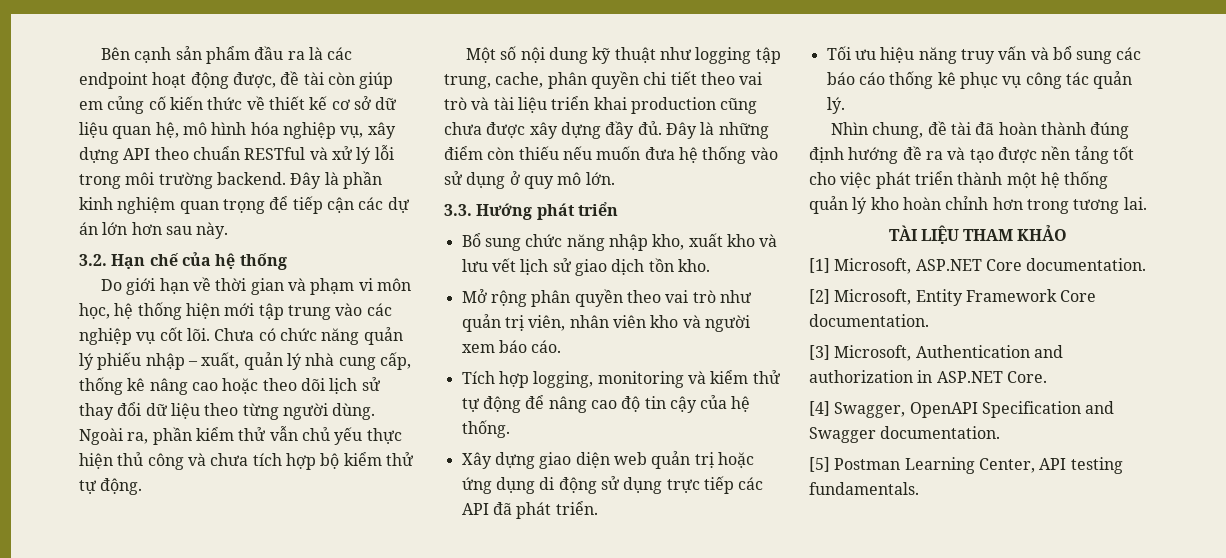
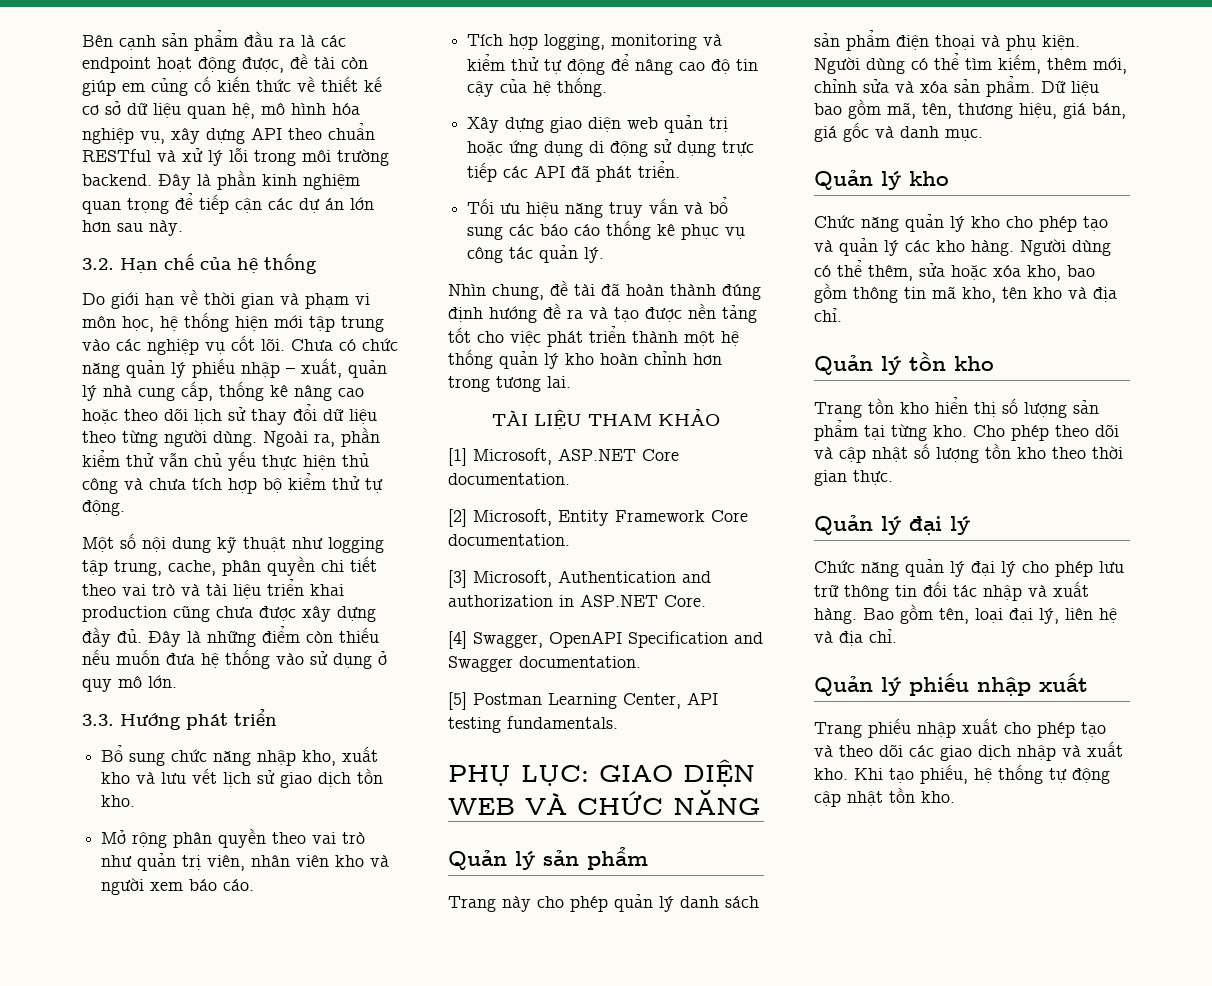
(919, 488) none -> [448,759,755,787] [448,790,760,815] [448,847,648,870] [448,894,759,912] [814,30,1080,51] [814,53,1127,74] [814,76,1099,97] [814,99,1126,119] [814,122,983,142] [814,170,949,190] [814,214,1108,232] [814,238,1111,256] [814,260,1095,281] [814,283,1117,303] [814,308,842,322] [814,352,994,375] [814,397,1099,418] [814,420,1119,441] [814,443,1123,463] [814,470,893,486] [814,515,970,535] [814,559,1124,577] [814,581,1089,601] [814,604,1117,624] [814,629,897,646] [814,673,1088,696] [814,718,1106,738] [814,741,1123,761] [814,764,1110,784] [814,787,955,807] // PHỤ LỤC: GIAO DIỆN WEB VÀ CHỨC NĂNG // Quản lý sản phẩm // Trang này cho phép quản lý danh sách sản phẩm điện thoại và phụ kiện. Người dùng có thể tìm kiếm, thêm mới, chỉnh sửa và xóa sản phẩm. Dữ liệu bao gồm mã, tên, thương hiệu, giá bán, giá gốc và danh mục. // Quản lý kho // Chức năng quản lý kho cho phép tạo và quản lý các kho hàng. Người dùng có thể thêm, sửa hoặc xóa kho, bao gồm thông tin mã kho, tên kho và địa chỉ. // Quản lý tồn kho // Trang tồn kho hiển thị số lượng sản phẩm tại từng kho. Cho phép theo dõi và cập nhật số lượng tồn kho theo thời gian thực. // Quản lý đại lý // Chức năng quản lý đại lý cho phép lưu trữ thông tin đối tác nhập và xuất hàng. Bao gồm tên, loại đại lý, liên hệ và địa chỉ. // Quản lý phiếu nhập xuất // Trang phiếu nhập xuất cho phép tạo và theo dõi các giao dịch nhập và xuất kho. Khi tạo phiếu, hệ thống tự động cập nhật tồn kho.

